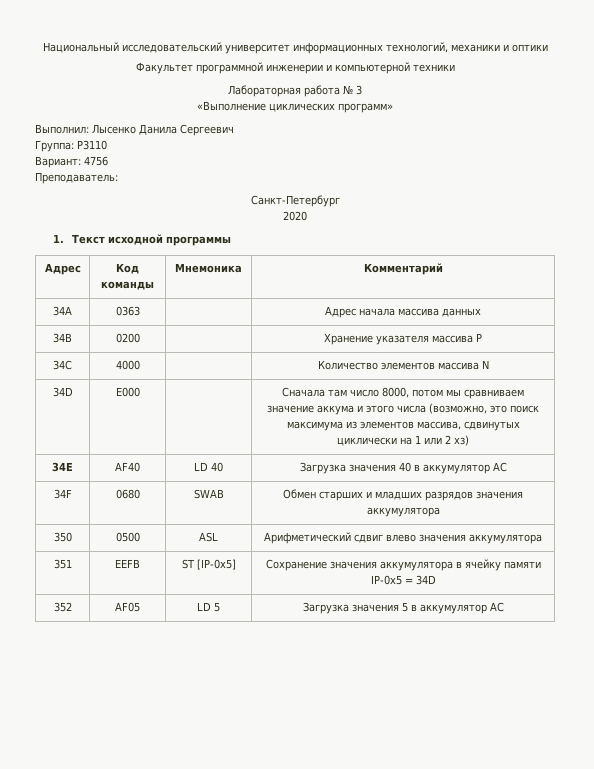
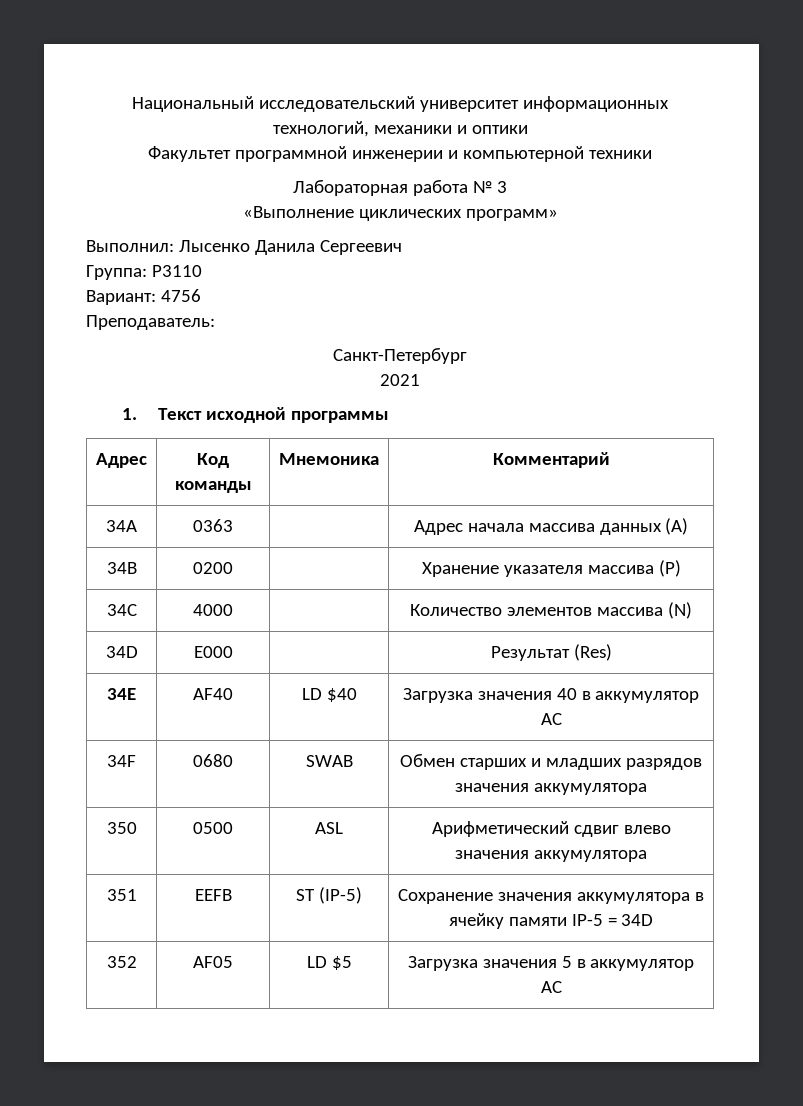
[283,211,307,221] 2020 -> [380,374,420,386] 2021
(481, 312) none -> [665,518,689,535] (A)
[476,333,482,342] P -> [658,560,681,577] (P)
[481,360,489,369] N -> [667,602,692,619] (N)
[282,387,524,399] [267,403,539,415] [286,421,520,431] [337,435,469,446] Сначала там число 8000, потом мы сравниваем значение аккума и этого числа (возможно, это поиск максимума из элементов массива, сдвинутых циклически на 1 или 2 хз) -> [490,644,612,661] Результат (Res)
[211,462,224,472] 40 -> [326,688,357,702] $40
[196,559,236,570] [IP-0x5] -> [318,887,362,904] (IP-5)
[370,575,402,585] IP-0x5 -> [571,914,603,926] IP-5
[214,602,221,612] 5 -> [331,956,352,970] $5

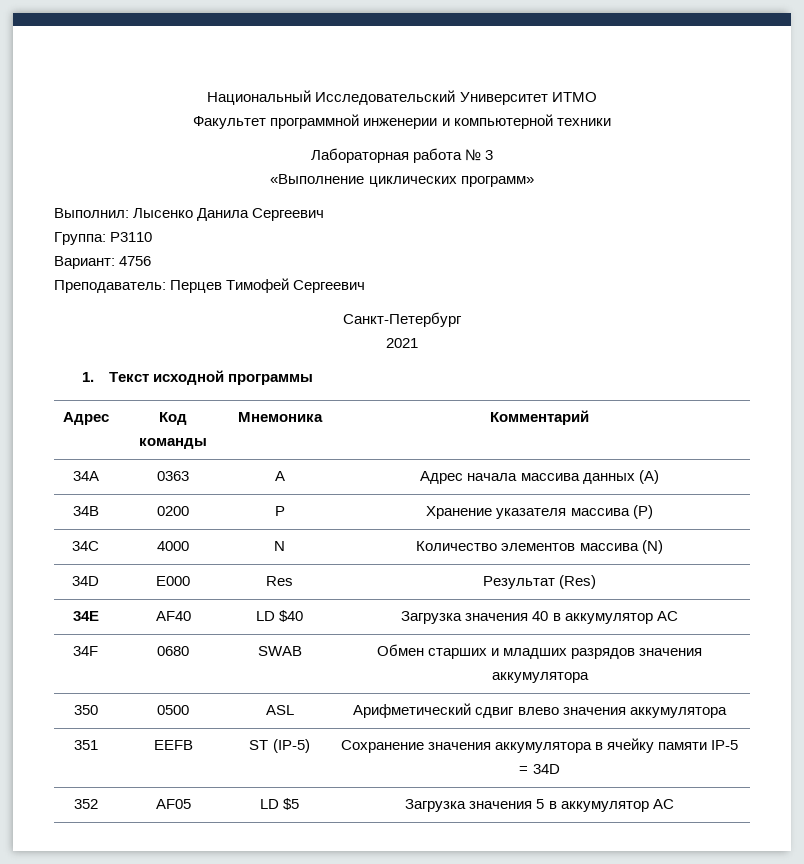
[259,96,669,112] [272,121,528,137] исследовательский университет информационных технологий, механики и оптики -> [315,90,597,105] Исследовательский Университет ИТМО
(215, 322) none -> [170,278,366,293] Перцев Тимофей Сергеевич
(233, 525) none -> [274,471,285,481] A
(233, 568) none -> [274,506,285,516] P
(233, 610) none -> [274,541,285,551] N
(233, 652) none -> [266,576,293,586] Res

